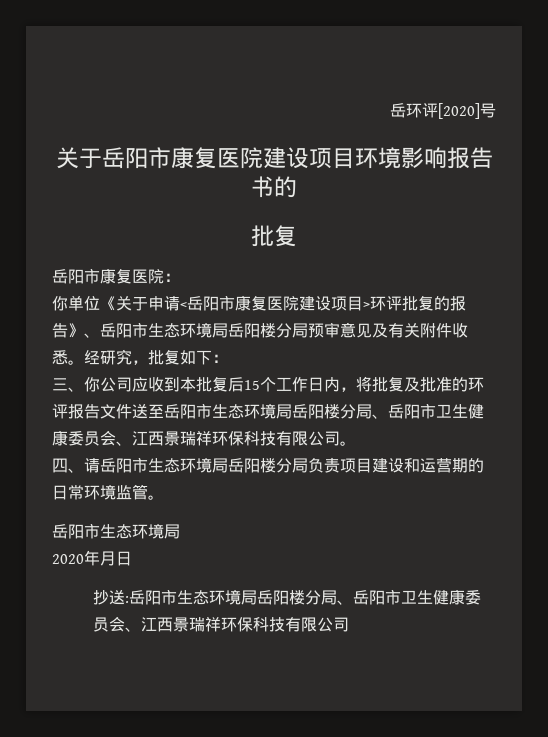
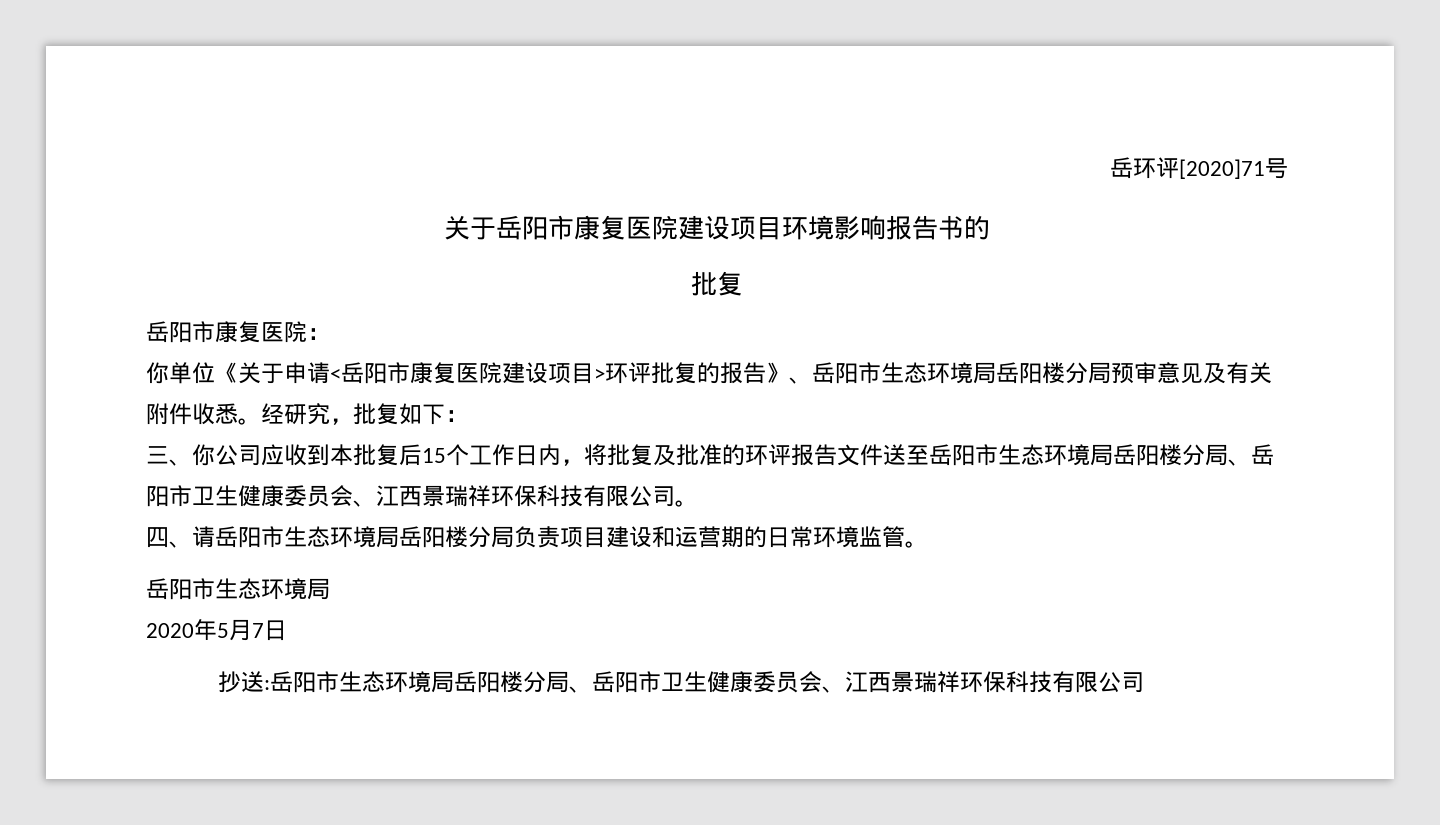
[438,103,480,119] [2020] -> [1179,159,1265,179] [2020]71
[100,551,116,566] 月 -> [217,619,264,641] 5月7

